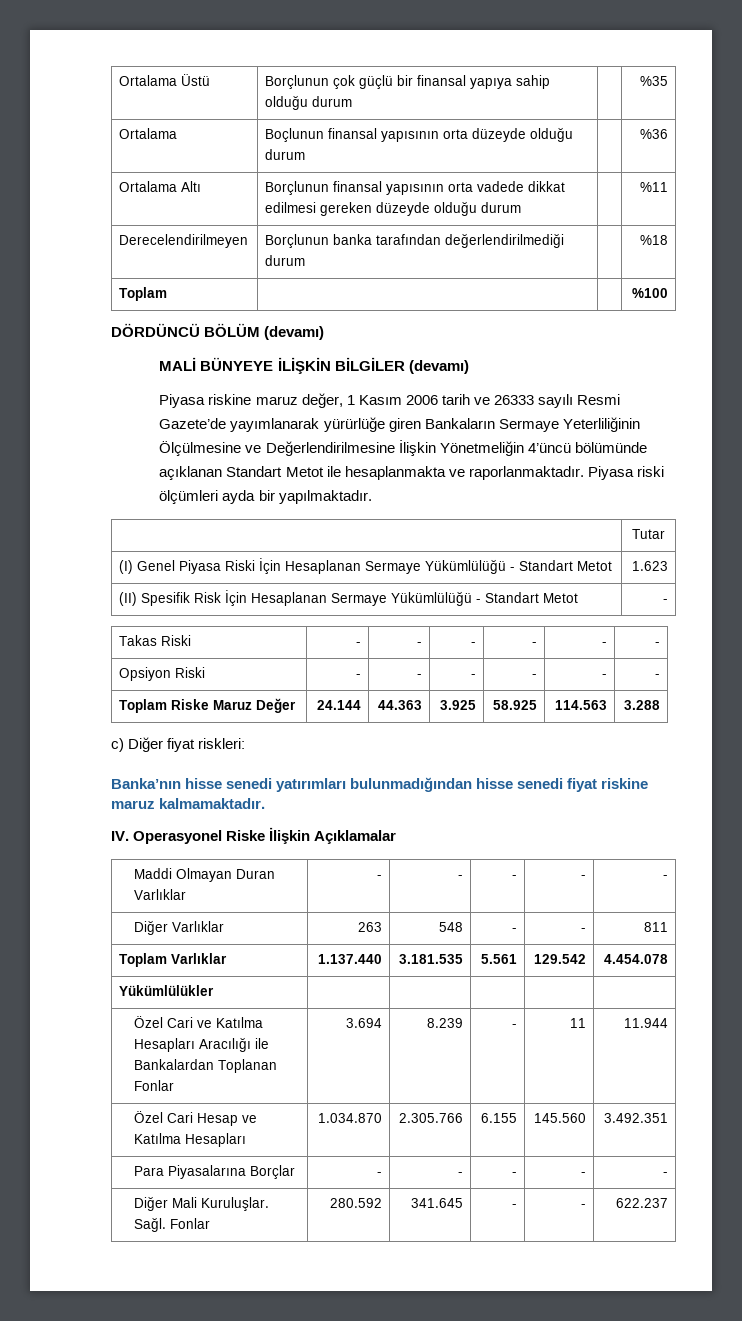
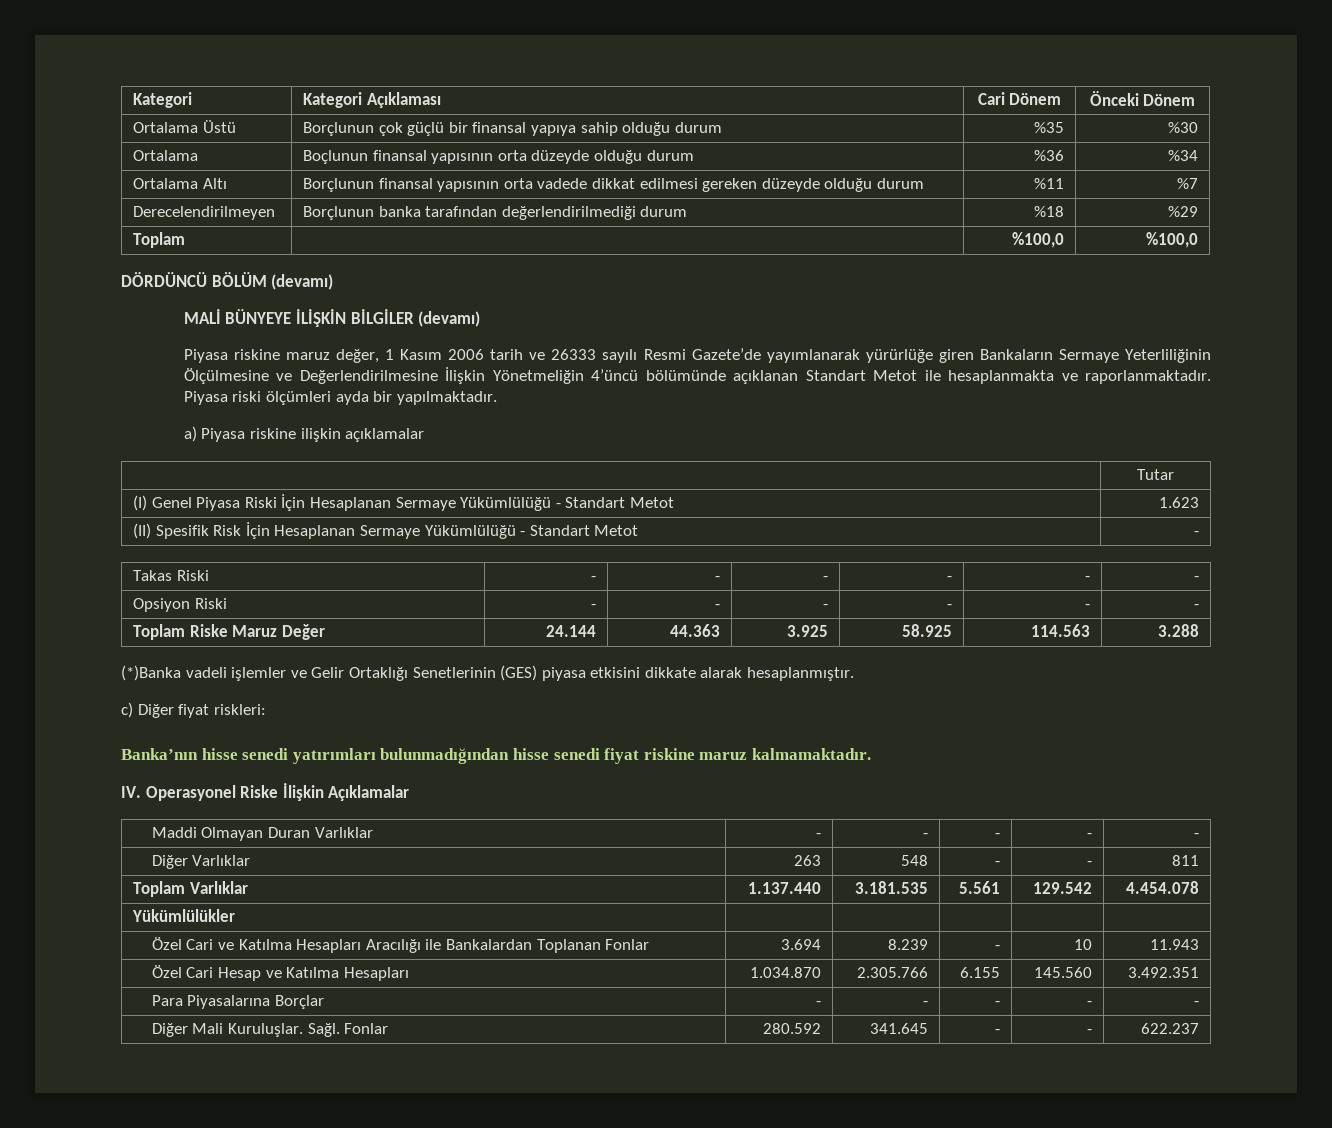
(119, 80) none -> [132,92,192,108] [302,92,441,108] [977,92,1062,105] [1089,91,1196,106] Kategori | Kategori Açıklaması | Cari Dönem | Önceki Dönem //
[639,76,668,86] | %35 -> [1034,122,1065,133] [1168,122,1199,133] %35 | %30
[639,129,668,139] | %36 -> [1034,150,1065,161] [1168,150,1199,161] %36 | %34
[639,182,668,192] | %11 -> [1034,178,1065,189] [1177,178,1199,189] %11 | %7
[639,235,668,245] | %18 -> [1034,206,1065,217] [1168,206,1199,217] %18 | %29
[631,288,668,298] | %100 -> [1012,232,1065,248] [1146,232,1199,248] %100,0 | %100,0
(372, 497) none -> [183,426,425,442] // a) Piyasa riskine ilişkin açıklamalar
(660, 705) none -> [121,665,855,681] // (*)Banka vadeli işlemler ve Gelir Ortaklığı Senetlerinin (GES) piyasa etkisini dikkate alarak hesaplanmıştır.
[569,1018,586,1028] [623,1018,668,1028] 11 | 11.944 -> [1074,939,1093,950] [1150,939,1200,950] 10 | 11.943

